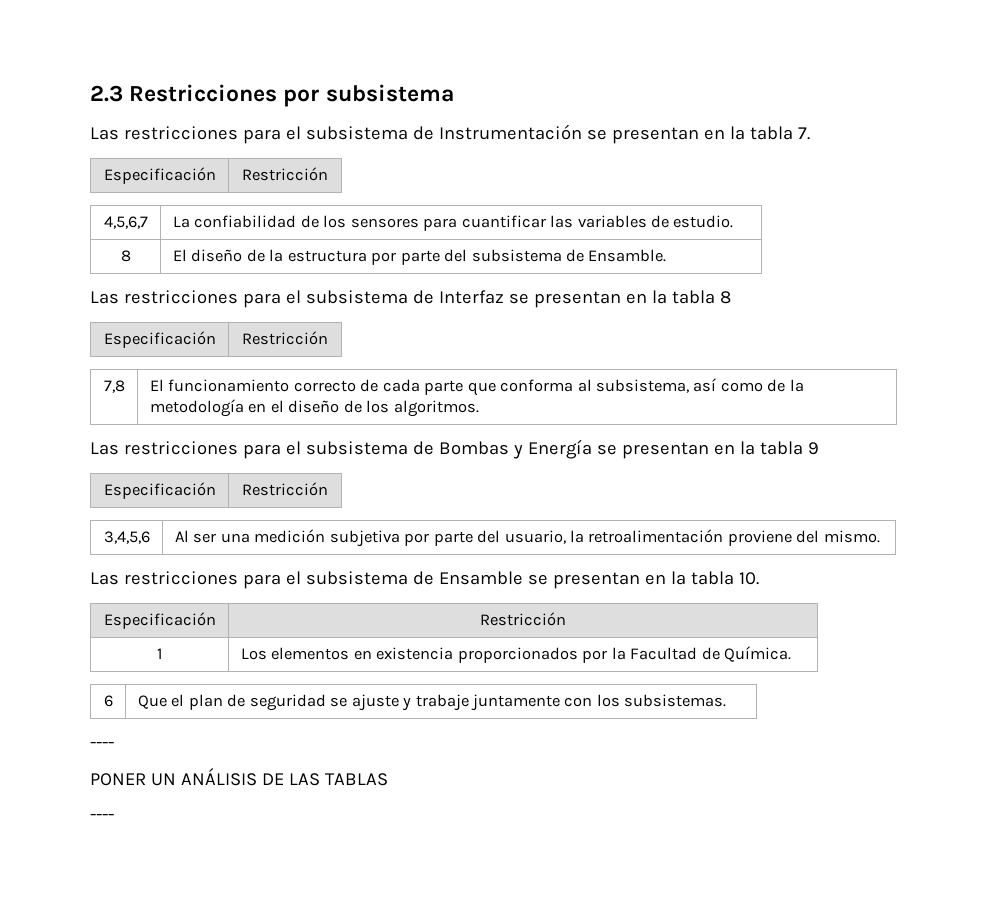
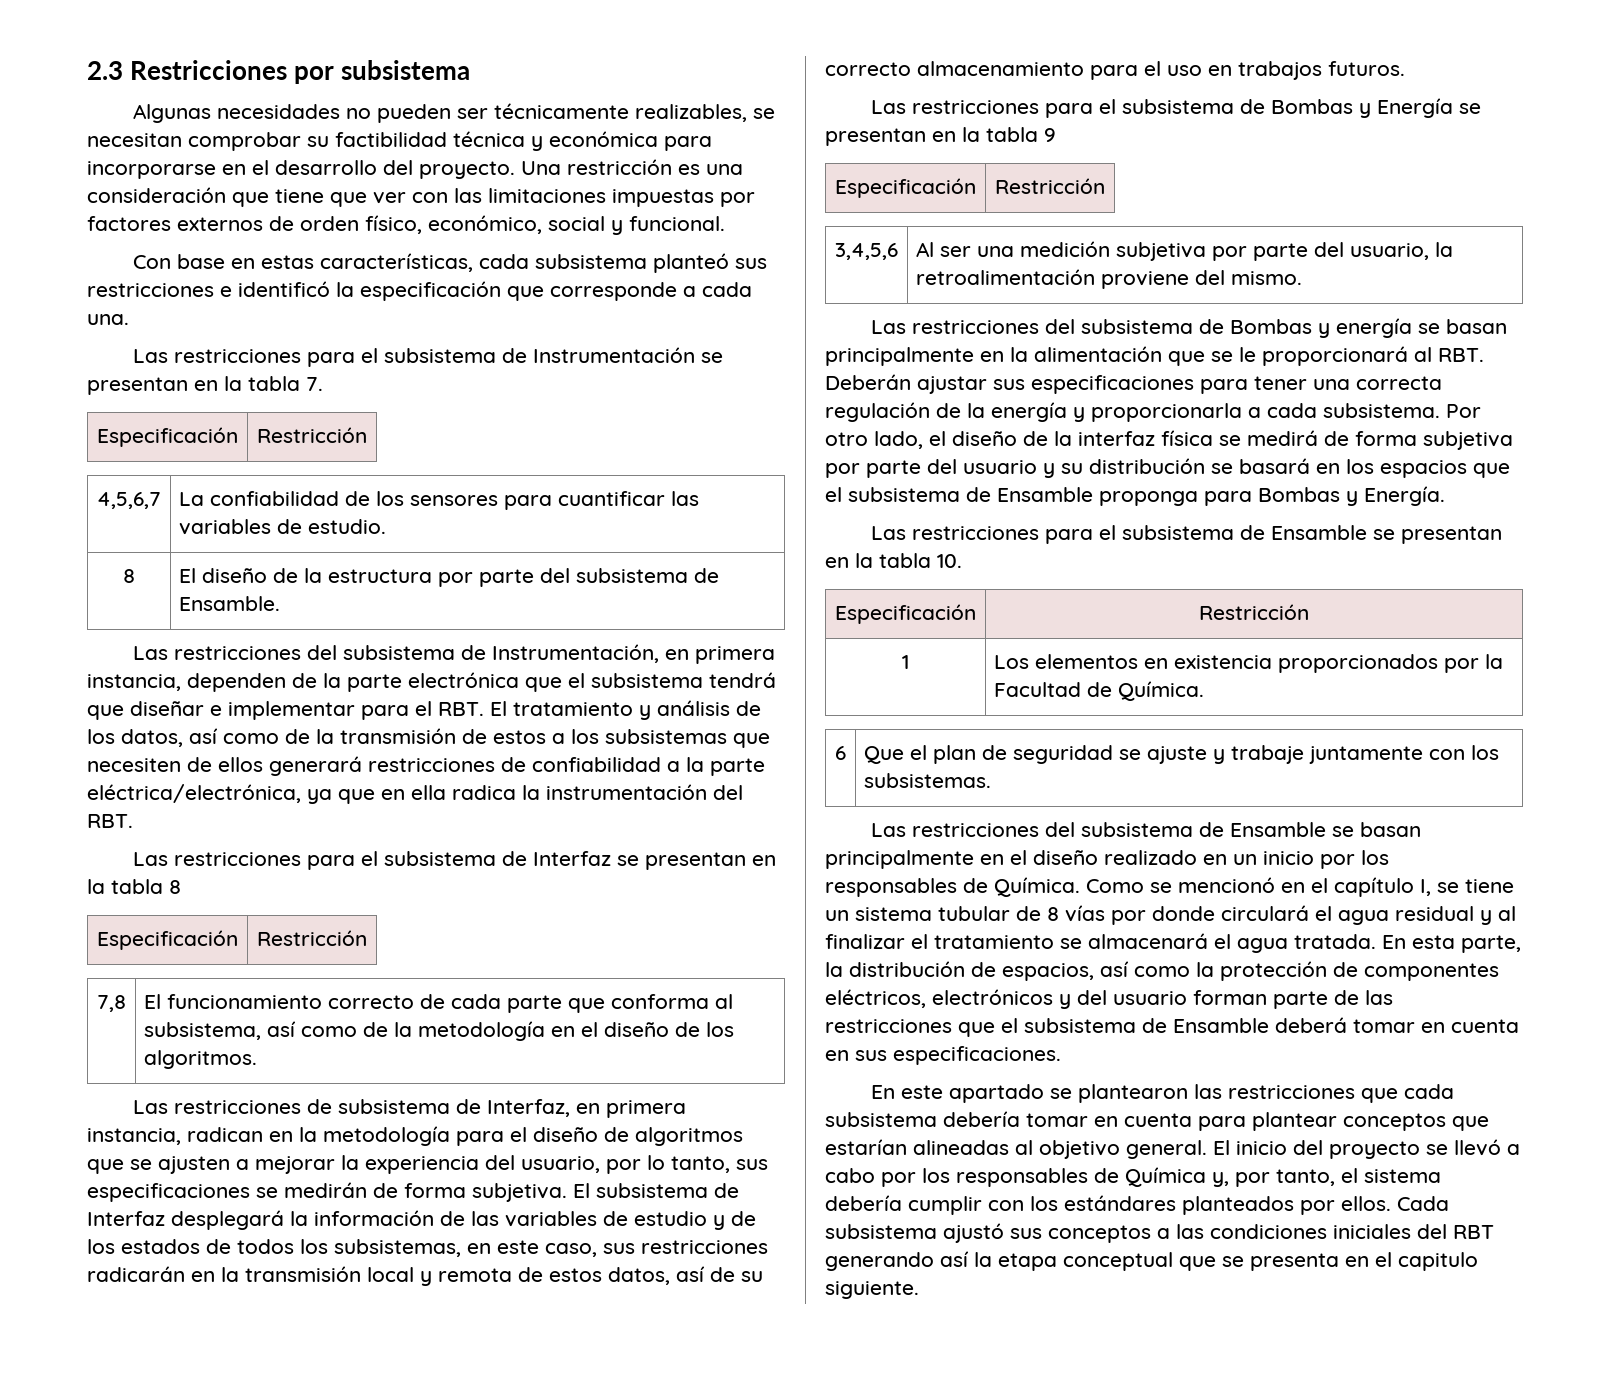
(454, 93) none -> [133,103,776,123] [87,131,712,151] [87,159,743,179] [87,187,755,207] [87,215,725,235] [133,253,768,273] [87,281,752,301] [87,314,129,325] // Algunas necesidades no pueden ser técnicamente realizables, se necesitan comprobar su factibilidad técnica y económica para incorporarse en el desarrollo del proyecto. Una restricción es una consideración que tiene que ver con las limitaciones impuestas por factores externos de orden físico, económico, social y funcional. // Con base en estas características, cada subsistema planteó sus restricciones e identificó la especificación que corresponde a cada una.
(667, 255) none -> [133,644,776,664] [87,672,776,692] [87,700,761,720] [87,728,770,748] [87,756,765,776] [87,784,743,804] [87,814,133,828] // Las restricciones del subsistema de Instrumentación, en primera instancia, dependen de la parte electrónica que el subsistema tendrá que diseñar e implementar para el RBT. El tratamiento y análisis de los datos, así como de la transmisión de estos a los subsistemas que necesiten de ellos generará restricciones de confiabilidad a la parte eléctrica/electrónica, ya que en ella radica la instrumentación del RBT.
(479, 408) none -> [133,1099,687,1118] [87,1126,743,1146] [87,1155,768,1174] [87,1182,739,1202] [87,1210,756,1230] [87,1239,768,1257] [87,1266,763,1286] [825,61,1405,80] // Las restricciones de subsistema de Interfaz, en primera instancia, radican en la metodología para el diseño de algoritmos que se ajusten a mejorar la experiencia del usuario, por lo tanto, sus especificaciones se medirán de forma subjetiva. El subsistema de Interfaz desplegará la información de las variables de estudio y de los estados de todos los subsistemas, en este caso, sus restricciones radicarán en la transmisión local y remota de estos datos, así de su correcto almacenamiento para el uso en trabajos futuros.
(880, 536) none -> [871,318,1508,338] [825,346,1484,366] [825,374,1442,394] [825,402,1481,422] [825,430,1513,450] [825,458,1510,478] [825,486,1445,506] // Las restricciones del subsistema de Bombas y energía se basan principalmente en la alimentación que se le proporcionará al RBT. Deberán ajustar sus especificaciones para tener una correcta regulación de la energía y proporcionarla a cada subsistema. Por otro lado, el diseño de la interfaz física se medirá de forma subjetiva por parte del usuario y su distribución se basará en los espacios que el subsistema de Ensamble proponga para Bombas y Energía.
[90,742,114,748] [90,768,388,786] [90,814,114,820] ---- // PONER UN ANÁLISIS DE LAS TABLAS // ---- -> [871,822,1422,837] [825,850,1389,869] [825,877,1514,897] [825,905,1516,925] [825,933,1521,953] [825,961,1499,981] [825,989,1393,1009] [825,1017,1519,1037] [825,1046,1061,1065] [871,1084,1455,1103] [825,1111,1489,1131] [825,1139,1520,1159] [825,1167,1441,1187] [825,1195,1449,1215] [825,1223,1494,1243] [825,1251,1478,1271] [825,1281,919,1299] Las restricciones del subsistema de Ensamble se basan principalmente en el diseño realizado en un inicio por los responsables de Química. Como se mencionó en el capítulo I, se tiene un sistema tubular de 8 vías por donde circulará el agua residual y al finalizar el tratamiento se almacenará el agua tratada. En esta parte, la distribución de espacios, así como la protección de componentes eléctricos, electrónicos y del usuario forman parte de las restricciones que el subsistema de Ensamble deberá tomar en cuenta en sus especificaciones. // En este apartado se plantearon las restricciones que cada subsistema debería tomar en cuenta para plantear conceptos que estarían alineadas al objetivo general. El inicio del proyecto se llevó a cabo por los responsables de Química y, por tanto, el sistema debería cumplir con los estándares planteados por ellos. Cada subsistema ajustó sus conceptos a las condiciones iniciales del RBT generando así la etapa conceptual que se presenta en el capitulo siguiente.

